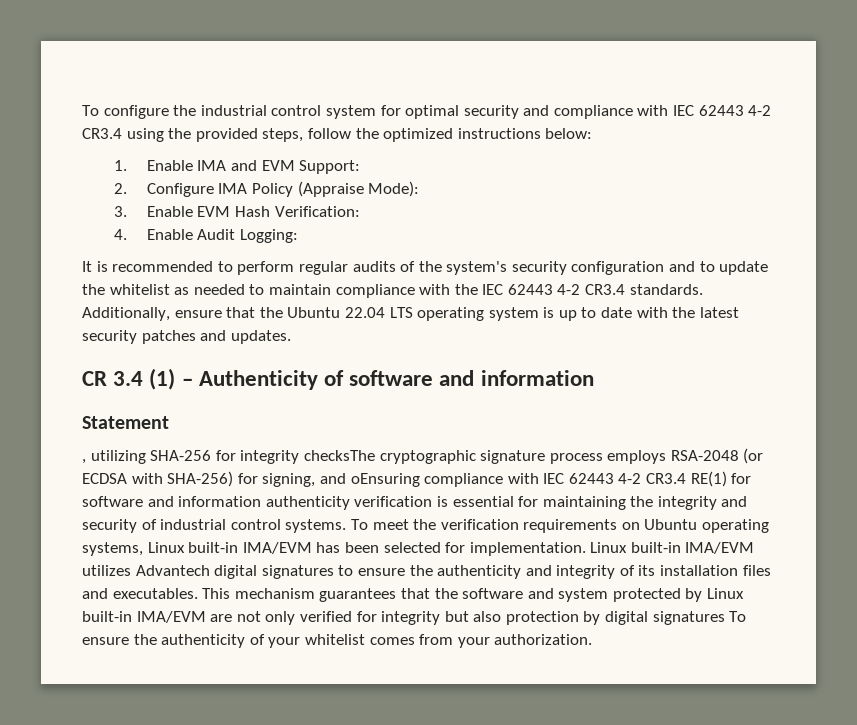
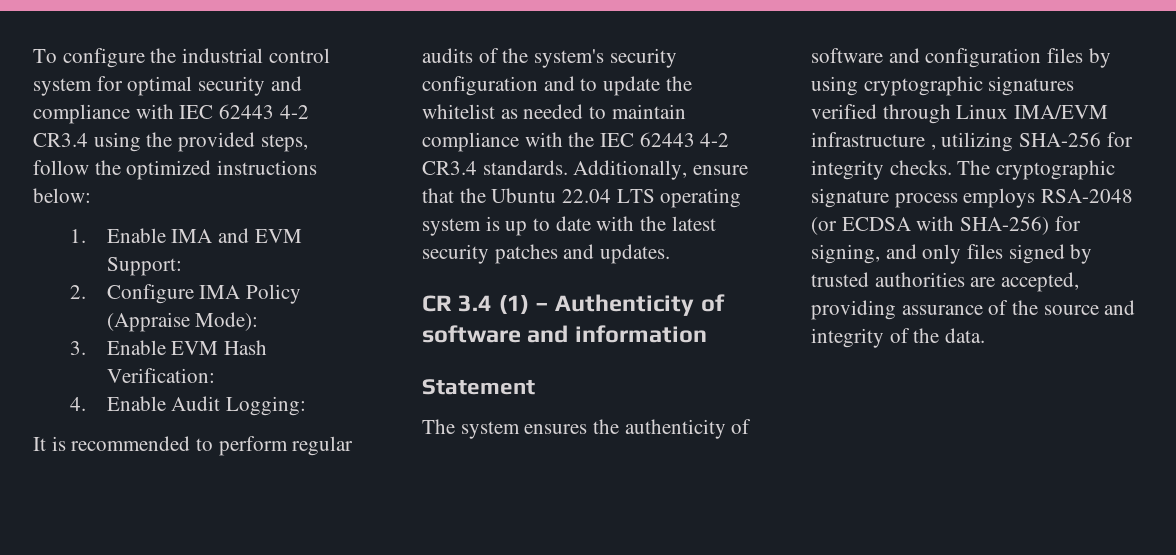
(169, 422) none -> [422,419,752,439] [811,48,1111,68] [811,76,1075,96] [811,104,1109,124] [811,132,925,147] The system ensures the authenticity of software and configuration files by using cryptographic signatures verified through Linux IMA/EVM infrastructure
[303,450,375,461] checksThe -> [889,160,991,175] checks. The
[350,471,752,487] [82,496,748,510] [82,519,770,533] [82,542,755,556] [82,565,771,579] [82,588,745,602] [82,611,747,625] [82,634,593,648] oEnsuring compliance with IEC 62443 4-2 CR3.4 RE(1) for software and information authenticity verification is essential for maintaining the integrity and security of industrial control systems. To meet the verification requirements on Ubuntu operating systems, Linux built-in IMA/EVM has been selected for implementation. Linux built-in IMA/EVM utilizes Advantech digital signatures to ensure the authenticity and integrity of its installation files and executables. This mechanism guarantees that the software and system protected by Linux built-in IMA/EVM are not only verified for integrity but also protection by digital signatures To ensure the authenticity of your whitelist comes from your authorization. -> [922,244,1093,264] [811,272,1080,292] [811,300,1136,320] [811,328,986,348] only files signed by trusted authorities are accepted, providing assurance of the source and integrity of the data.

